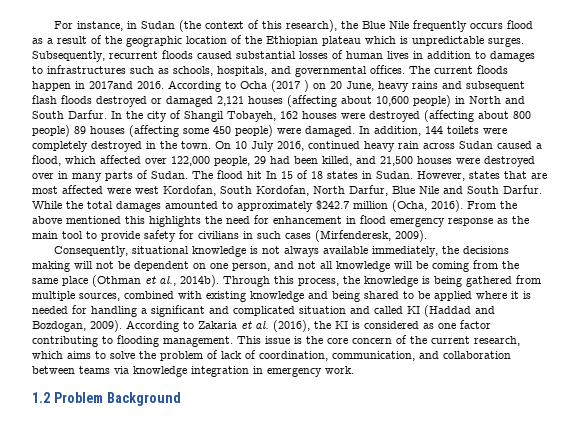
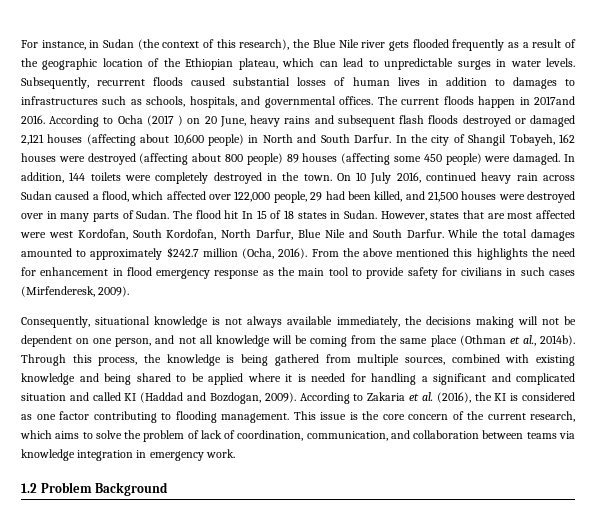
[413,20,534,32] frequently occurs flood -> [361,39,505,51] river gets flooded frequently
[322,36,524,47] plateau which is unpredictable surges. -> [238,58,575,70] plateau, which can lead to unpredictable surges in water levels.

